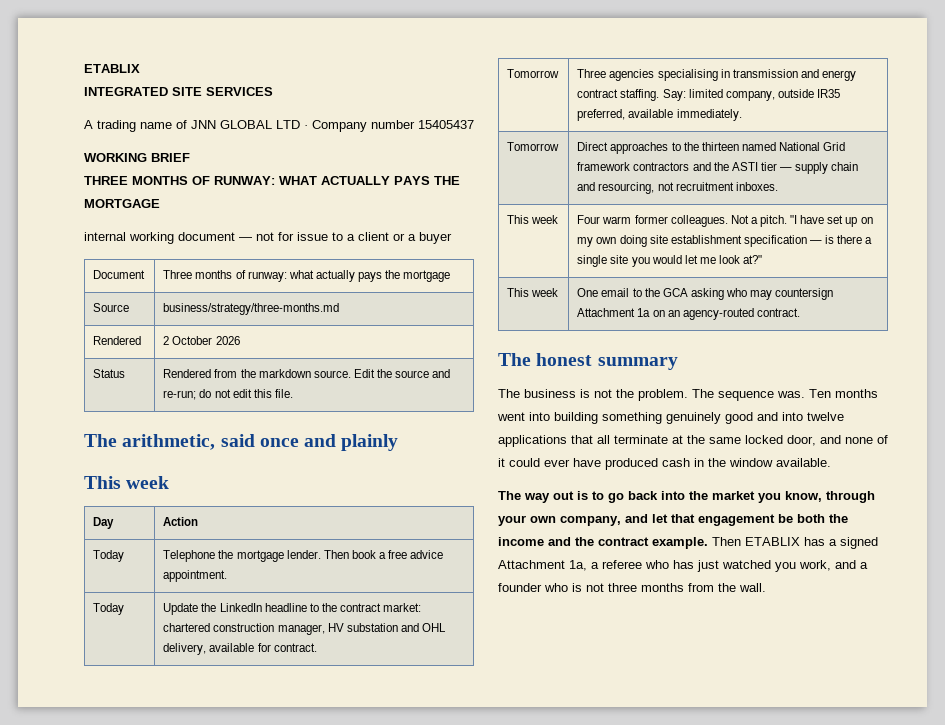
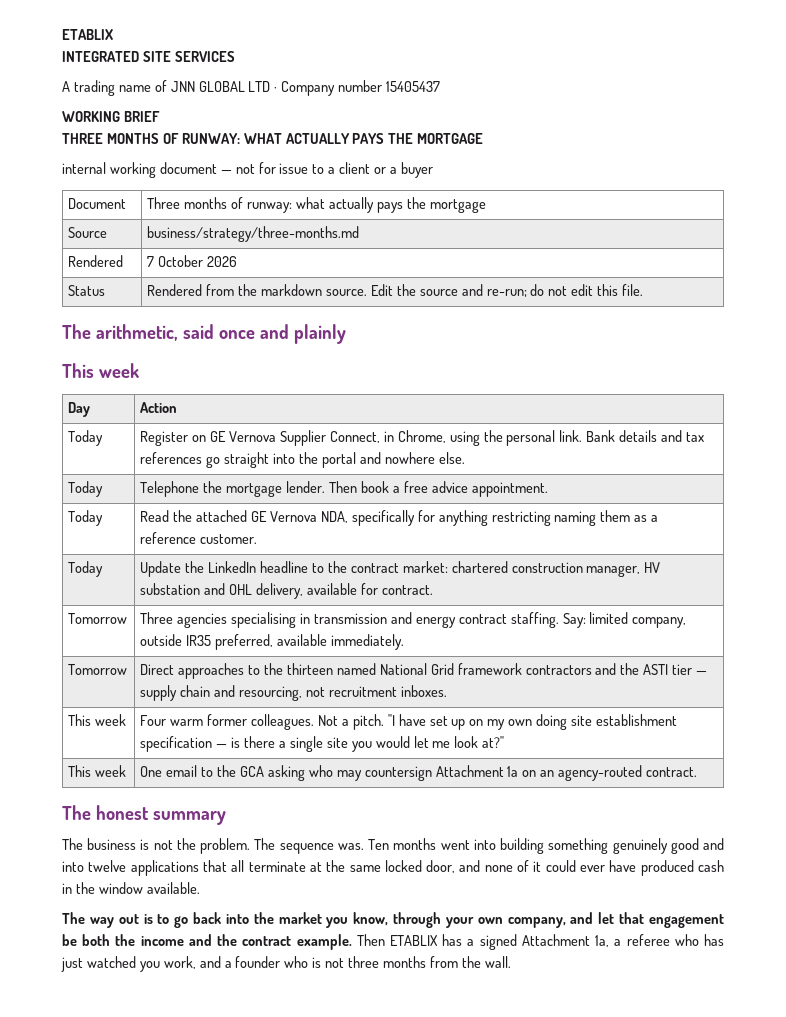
[163,336,170,345] 2 -> [147,256,155,267] 7
(199, 521) none -> [68,430,104,446] [140,430,705,446] [140,452,465,468] // Today | Register on GE Vernova Supplier Connect, in Chrome, using the personal link. Bank details and tax references go straight into the portal and nowhere else.
(228, 576) none -> [68,510,104,526] [140,510,659,526] [140,532,258,544] // Today | Read the attached GE Vernova NDA, specifically for anything restricting naming them as a reference customer.

